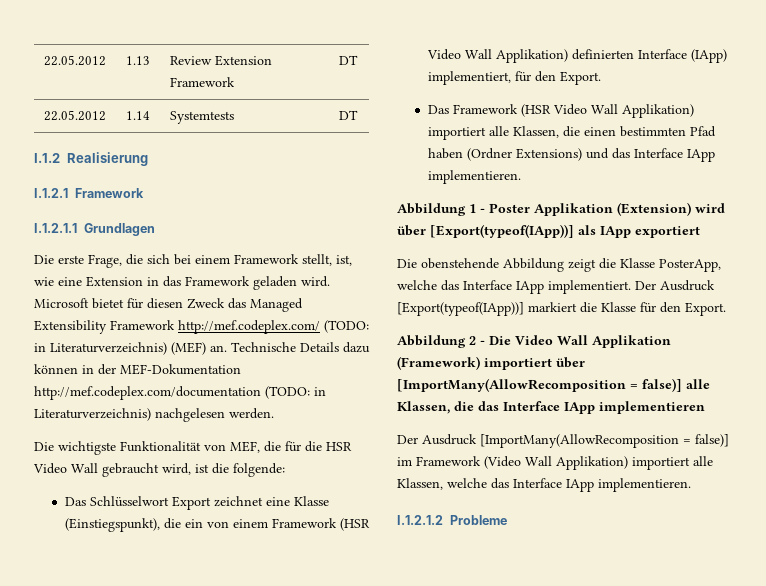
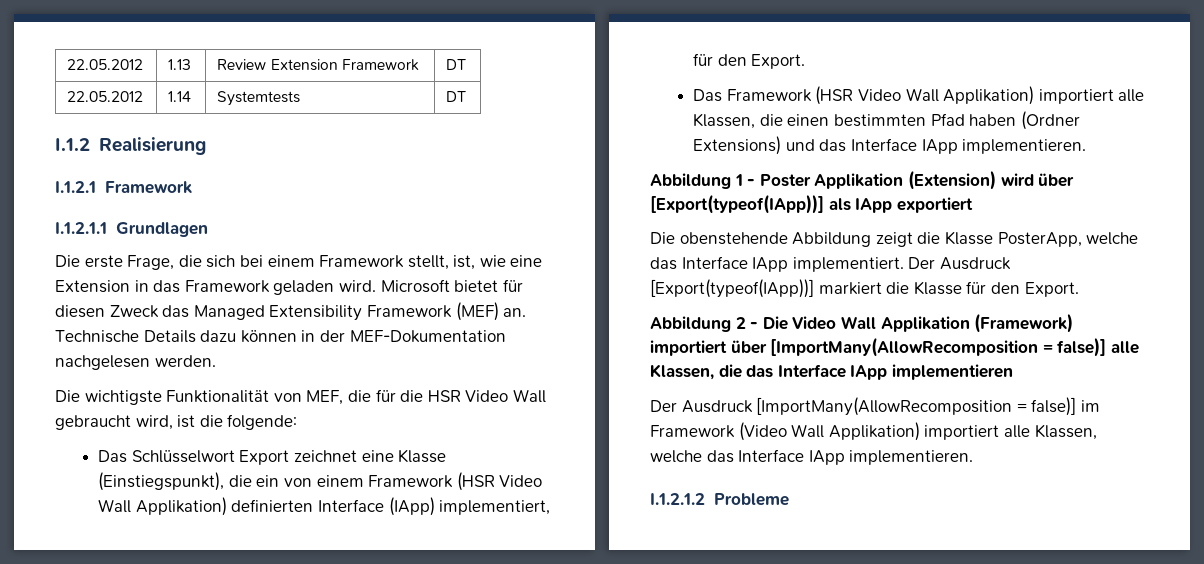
[178,320,369,334] [34,342,167,355] http://mef.codeplex.com/ (TODO: in Literaturverzeichnis) -> (452, 311) none
[34,386,326,400] [34,408,151,421] http://mef.codeplex.com/documentation (TODO: in Literaturverzeichnis) -> (506, 336) none

